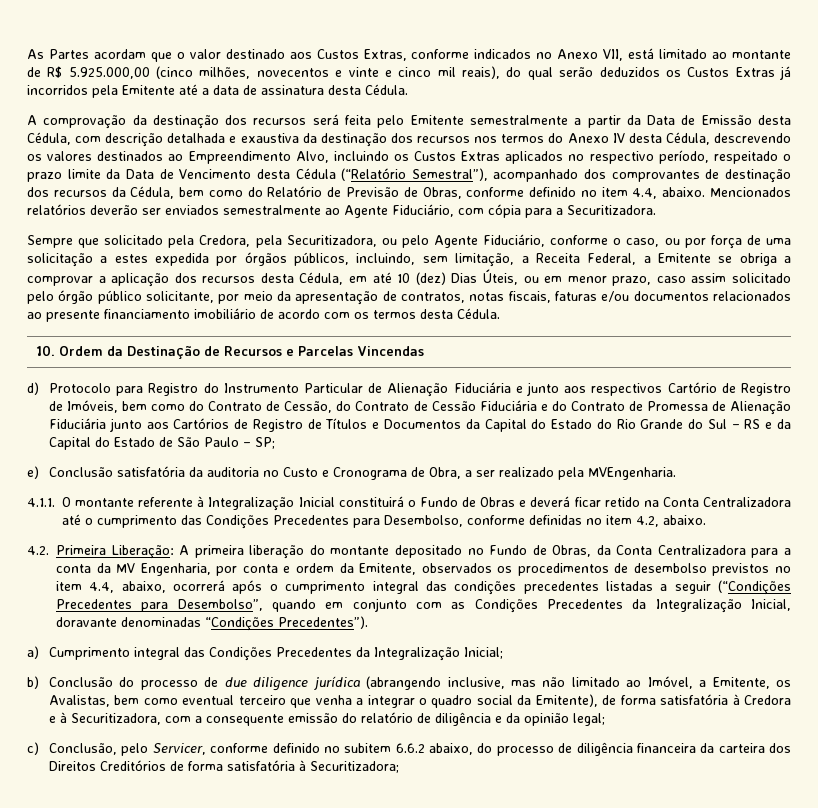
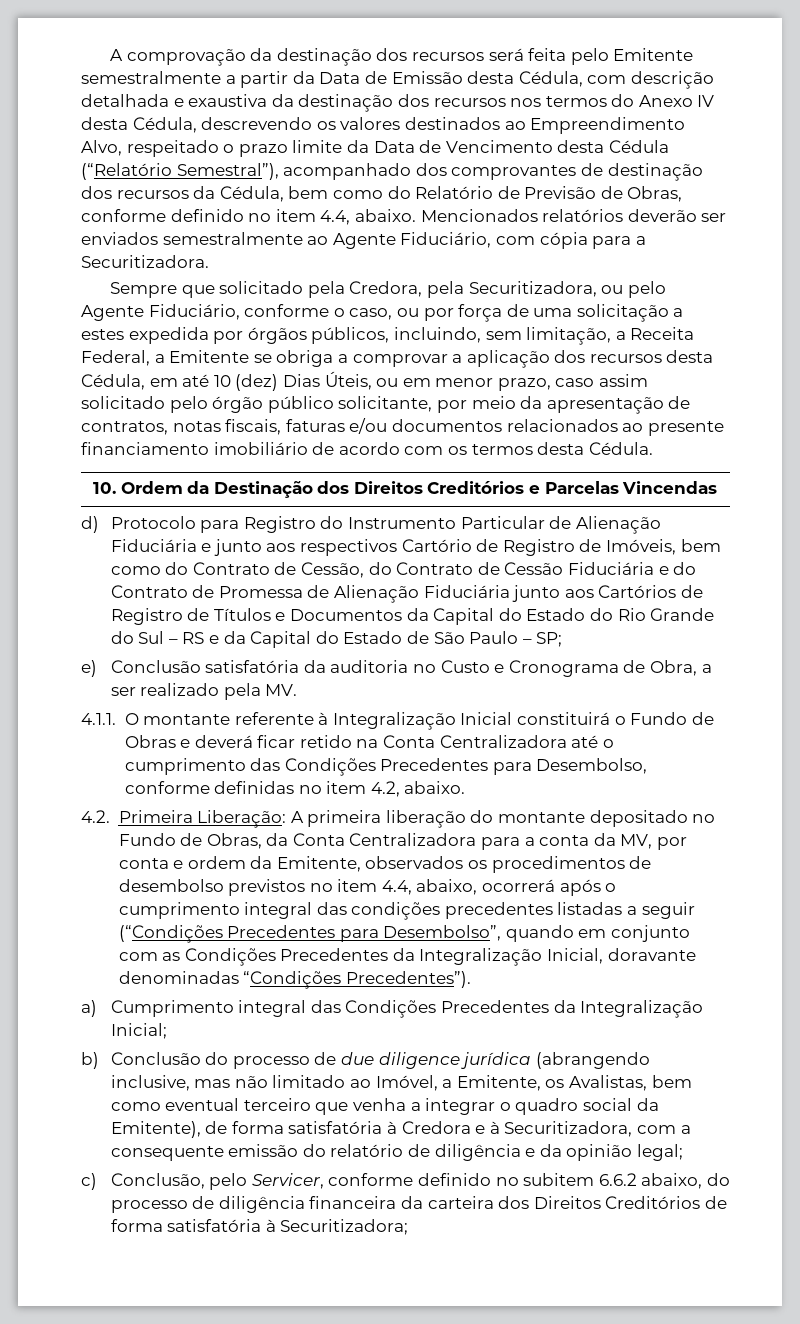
[27,48,792,62] [27,66,791,80] [27,84,408,98] As Partes acordam que o valor destinado aos Custos Extras, conforme indicados no Anexo VII, está limitado ao montante de R$ 5.925.000,00 (cinco milhões, novecentos e vinte e cinco mil reais), do qual serão deduzidos os Custos Extras já incorridos pela Emitente até a data de assinatura desta Cédula. // -> (110, 55) none
[333,150,709,164] incluindo os Custos Extras aplicados no respectivo período, -> (122, 148) none
[204,346,283,356] de Recursos -> [317,481,525,494] dos Direitos Creditórios
[588,467,677,480] MVEngenharia. -> [265,684,298,696] MV.
[116,563,211,576] MV Engenharia, -> [620,834,653,849] MV,

